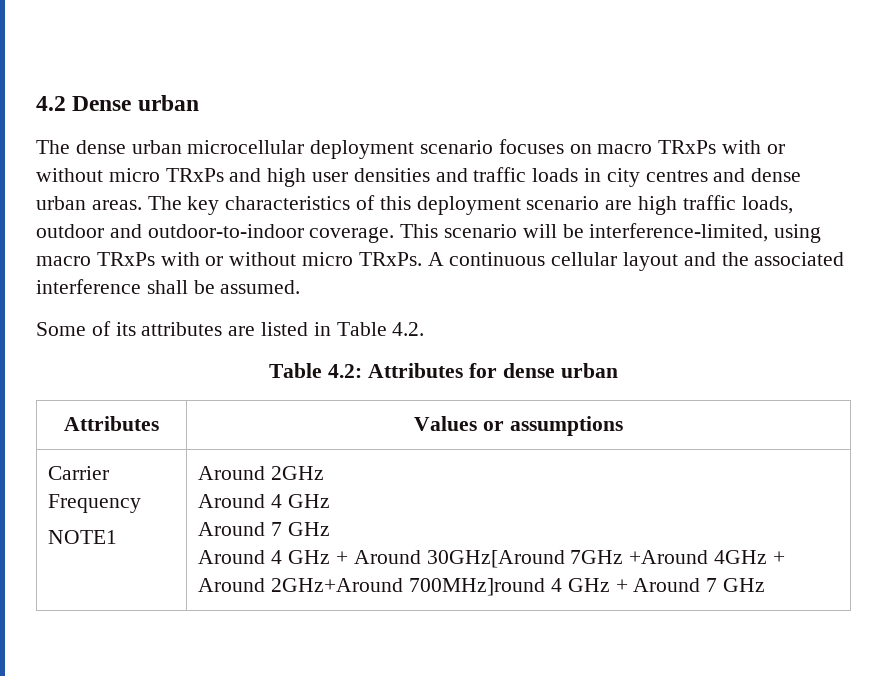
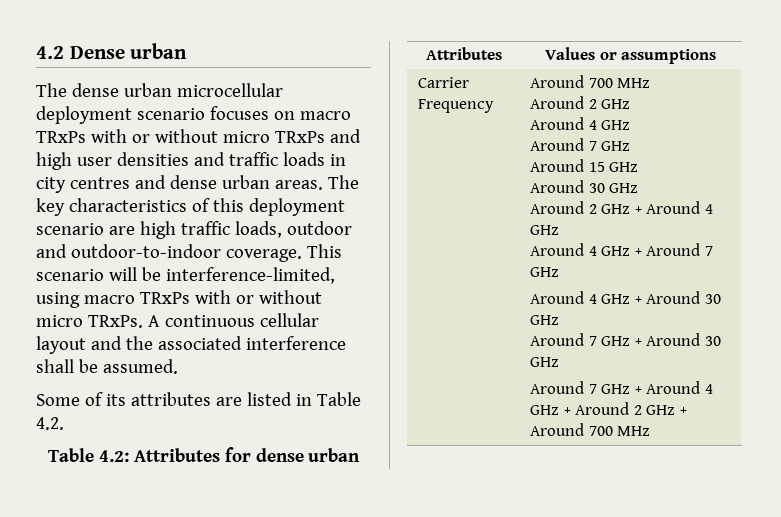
[48,530,118,544] [198,466,325,480] // NOTE1 | Around 2GHz -> [530,75,651,88] [530,96,631,109] | Around 700 MHz // Around 2 GHz
[271,550,785,568] [198,578,546,596] 4 GHz + Around 30GHz[Around 7GHz +Around 4GHz + Around 2GHz+Around 700MHz]round -> [588,162,639,172] [530,180,639,193] [530,201,713,214] [530,225,560,235] [530,243,585,256] 15 GHz // Around 30 GHz // Around 2 GHz + Around 4 GHz // Around
(765, 585) none -> [530,291,721,304] [530,315,560,325] [530,333,721,346] [530,357,560,367] [530,381,713,394] [530,402,687,415] [530,423,651,436] // Around 4 GHz + Around 30 GHz // Around 7 GHz + Around 30 GHz // Around 7 GHz + Around 4 GHz + Around 2 GHz + Around 700 MHz

